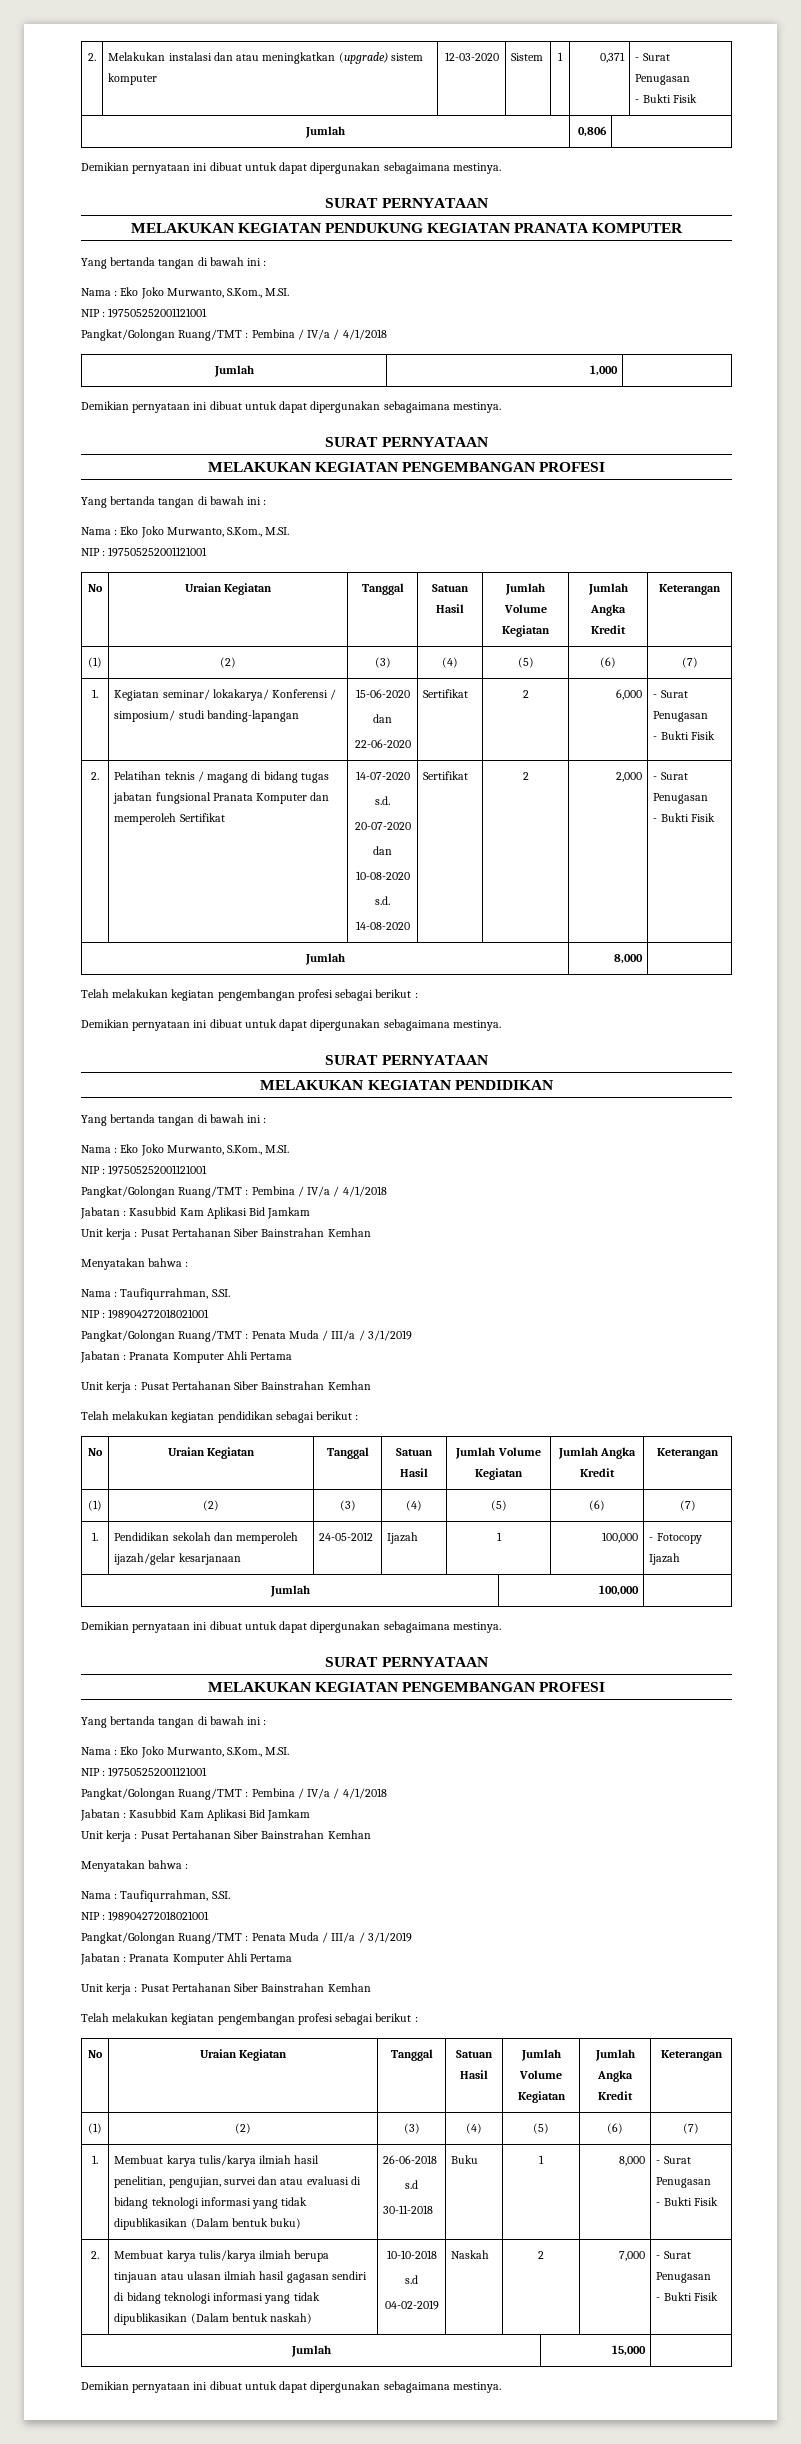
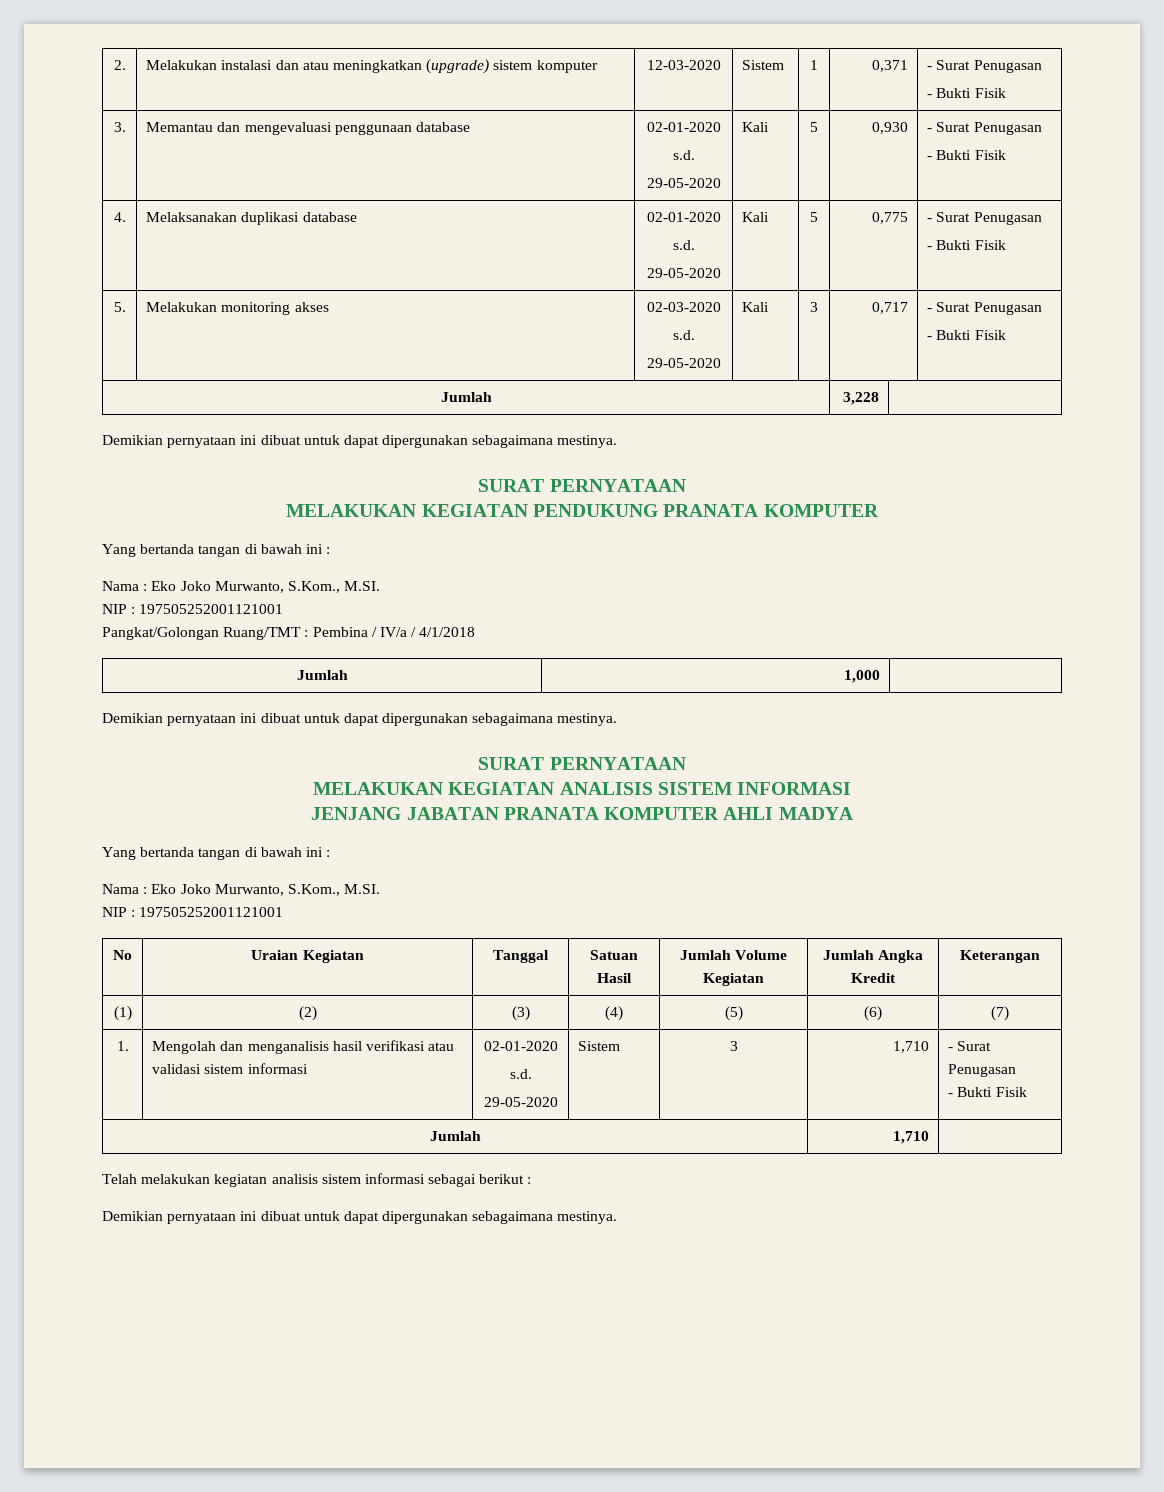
[305,126,345,138] [577,126,607,137] // Jumlah | 0,806 -> [113,122,126,132] [146,122,470,135] [646,122,721,132] [672,150,695,160] [646,178,721,188] [742,122,770,132] [810,122,818,132] [871,122,908,134] [927,122,1042,135] [927,150,1006,160] [113,212,126,222] [146,212,357,225] [646,212,721,222] [672,240,695,250] [646,268,721,278] [742,212,770,222] [810,212,818,222] [871,212,908,224] [927,212,1042,225] [927,240,1006,250] [113,302,126,312] [146,302,329,315] [646,302,721,312] [672,330,695,340] [646,358,721,368] [742,302,770,312] [810,302,818,312] [871,302,908,314] [927,302,1042,315] [927,330,1006,340] [440,392,492,402] [842,392,879,405] // 3. | Memantau dan mengevaluasi penggunaan database | 02-01-2020 // s.d. // 29-05-2020 | Kali | 5 | 0,930 | - Surat Penugasan // - Bukti Fisik // 4. | Melaksanakan duplikasi database | 02-01-2020 // s.d. // 29-05-2020 | Kali | 5 | 0,775 | - Surat Penugasan // - Bukti Fisik // 5. | Melakukan monitoring akses | 02-03-2020 // s.d. // 29-05-2020 | Kali | 3 | 0,717 | - Surat Penugasan // - Bukti Fisik // Jumlah | 3,228
[427,223,511,233] KEGIATAN -> (658, 510) none
[402,462,606,472] PENGEMBANGAN PROFESI -> [559,782,852,795] [311,807,853,820] ANALISIS SISTEM INFORMASI // JENJANG JABATAN PRANATA KOMPUTER AHLI MADYA
[114,689,337,701] [114,710,299,722] [355,689,410,698] [373,714,392,723] [354,739,411,748] [423,689,469,698] [522,690,529,698] [615,689,642,700] [653,690,688,698] [653,711,709,722] [653,731,715,740] [91,772,99,780] [114,771,329,783] [113,792,330,804] [114,813,225,825] [355,771,410,780] [375,796,390,805] [354,822,411,830] [373,846,392,855] [355,871,410,880] [375,896,390,905] [355,921,410,930] [423,771,469,780] [522,772,529,780] [615,772,642,782] [653,772,688,780] [653,793,709,804] [653,813,715,822] [304,953,345,965] [613,954,643,964] [81,989,333,1001] Kegiatan seminar/ lokakarya/ Konferensi / simposium/ studi banding-lapangan | 15-06-2020 // dan // 22-06-2020 | Sertifikat | 2 | 6,000 | - Surat Penugasan // - Bukti Fisik // 2. | Pelatihan teknis / magang di bidang tugas jabatan fungsional Pranata Komputer dan memperoleh Sertifikat | 14-07-2020 // s.d. // 20-07-2020 // dan // 10-08-2020 // s.d. // 14-08-2020 | Sertifikat | 2 | 2,000 | - Surat Penugasan // - Bukti Fisik // Jumlah | 8,000 | // Telah melakukan kegiatan pengembangan profesi -> [152,1040,455,1054] [152,1063,308,1074] [483,1041,558,1051] [509,1069,532,1079] [483,1097,558,1107] [578,1041,621,1051] [729,1041,738,1051] [892,1041,929,1053] [948,1041,992,1051] [948,1064,1017,1077] [948,1087,1027,1097] [429,1131,481,1141] [892,1131,929,1144] [102,1173,425,1187] Mengolah dan menganalisis hasil verifikasi atau validasi sistem informasi | 02-01-2020 // s.d. // 29-05-2020 | Sistem | 3 | 1,710 | - Surat Penugasan // - Bukti Fisik // Jumlah | 1,710 | // Telah melakukan kegiatan analisis sistem informasi
[325,1055,488,1065] [260,1080,553,1090] [81,1114,267,1126] [81,1144,290,1156] [81,1165,208,1175] [81,1186,387,1198] [80,1207,311,1219] [81,1228,371,1240] [81,1258,189,1270] [81,1288,230,1300] [81,1309,210,1319] [81,1330,412,1342] [80,1351,293,1363] [81,1381,371,1393] [81,1411,359,1423] [88,1448,103,1456] [167,1447,256,1459] [326,1447,369,1459] [396,1448,433,1456] [400,1468,428,1477] [455,1447,541,1459] [475,1468,523,1480] [557,1447,637,1459] [580,1468,615,1477] [657,1448,719,1459] [88,1500,102,1511] [203,1500,219,1511] [339,1500,356,1511] [406,1500,422,1511] [490,1500,507,1511] [589,1500,605,1511] [679,1500,696,1511] [92,1532,98,1541] [114,1532,299,1544] [114,1553,241,1565] [319,1532,374,1541] [387,1532,419,1544] [496,1532,502,1541] [601,1532,638,1543] [649,1533,702,1544] [649,1553,681,1565] [269,1585,310,1597] [598,1585,639,1596] [81,1621,501,1633] [325,1657,488,1667] [207,1682,606,1692] [81,1716,267,1728] [81,1746,290,1758] [81,1767,208,1777] [81,1788,387,1800] [80,1809,311,1821] [81,1830,371,1842] [81,1860,189,1872] [81,1890,230,1902] [81,1911,210,1921] [81,1932,412,1944] [80,1953,293,1965] [81,1983,371,1995] [81,2013,418,2025] [88,2050,103,2058] [199,2049,288,2061] [390,2049,433,2061] [456,2050,493,2058] [460,2070,488,2079] [520,2049,561,2061] [519,2070,562,2079] [517,2091,566,2103] [594,2049,635,2061] [597,2070,633,2082] [598,2091,633,2100] [660,2050,723,2061] [88,2123,102,2134] [235,2123,251,2134] [403,2123,420,2134] [466,2123,482,2134] [533,2123,549,2134] [607,2123,623,2134] [683,2123,699,2134] [92,2155,98,2164] [114,2155,320,2167] [114,2176,361,2188] [114,2197,308,2209] [114,2218,302,2230] [383,2155,438,2164] [405,2180,418,2189] [383,2205,434,2214] [451,2155,479,2164] [539,2155,544,2164] [618,2156,645,2166] [656,2156,691,2164] [656,2177,712,2188] [656,2197,718,2206] [91,2251,99,2259] [114,2250,330,2262] [114,2271,367,2283] [114,2292,320,2304] [114,2313,313,2325] [386,2250,437,2259] [405,2275,418,2284] [384,2300,439,2310] [451,2250,490,2259] [538,2251,544,2259] [618,2251,645,2261] [656,2251,691,2259] [656,2272,712,2283] [656,2292,718,2301] [290,2345,331,2357] [611,2345,646,2356] [81,2381,501,2393] // SURAT PERNYATAAN // MELAKUKAN KEGIATAN PENDIDIKAN // Yang bertanda tangan di bawah ini : // Nama : Eko Joko Murwanto, S.Kom., M.SI. // NIP : 197505252001121001 // Pangkat/Golongan Ruang/TMT : Pembina / IV/a / 4/1/2018 // Jabatan : Kasubbid Kam Aplikasi Bid Jamkam // Unit kerja : Pusat Pertahanan Siber Bainstrahan Kemhan // Menyatakan bahwa : // Nama : Taufiqurrahman, S.SI. // NIP : 198904272018021001 // Pangkat/Golongan Ruang/TMT : Penata Muda / III/a / 3/1/2019 // Jabatan : Pranata Komputer Ahli Pertama // Unit kerja : Pusat Pertahanan Siber Bainstrahan Kemhan // Telah melakukan kegiatan pendidikan sebagai berikut : // No | Uraian Kegiatan | Tanggal | Satuan Hasil | Jumlah Volume Kegiatan | Jumlah Angka Kredit | Keterangan // (1) | (2) | (3) | (4) | (5) | (6) | (7) // 1. | Pendidikan sekolah dan memperoleh ijazah/gelar kesarjanaan | 24-05-2012 | Ijazah | 1 | 100,000 | - Fotocopy Ijazah // Jumlah | 100,000 | // Demikian pernyataan ini dibuat untuk dapat dipergunakan sebagaimana mestinya. // SURAT PERNYATAAN // MELAKUKAN KEGIATAN PENGEMBANGAN PROFESI // Yang bertanda tangan di bawah ini : // Nama : Eko Joko Murwanto, S.Kom., M.SI. // NIP : 197505252001121001 // Pangkat/Golongan Ruang/TMT : Pembina / IV/a / 4/1/2018 // Jabatan : Kasubbid Kam Aplikasi Bid Jamkam // Unit kerja : Pusat Pertahanan Siber Bainstrahan Kemhan // Menyatakan bahwa : // Nama : Taufiqurrahman, S.SI. // NIP : 198904272018021001 // Pangkat/Golongan Ruang/TMT : Penata Muda / III/a / 3/1/2019 // Jabatan : Pranata Komputer Ahli Pertama // Unit kerja : Pusat Pertahanan Siber Bainstrahan Kemhan // Telah melakukan kegiatan pengembangan profesi sebagai berikut : // No | Uraian Kegiatan | Tanggal | Satuan Hasil | Jumlah Volume Kegiatan | Jumlah Angka Kredit | Keterangan // (1) | (2) | (3) | (4) | (5) | (6) | (7) // 1. | Membuat karya tulis/karya ilmiah hasil penelitian, pengujian, survei dan atau evaluasi di bidang teknologi informasi yang tidak dipublikasikan (Dalam bentuk buku) | 26-06-2018 // s.d // 30-11-2018 | Buku | 1 | 8,000 | - Surat Penugasan // - Bukti Fisik // 2. | Membuat karya tulis/karya ilmiah berupa tinjauan atau ulasan ilmiah hasil gagasan sendiri di bidang teknologi informasi yang tidak dipublikasikan (Dalam bentuk naskah) | 10-10-2018 // s.d // 04-02-2019 | Naskah | 2 | 7,000 | - Surat Penugasan // - Bukti Fisik // Jumlah | 15,000 | // Demikian pernyataan ini dibuat untuk dapat dipergunakan sebagaimana mestinya. -> (618, 1217) none

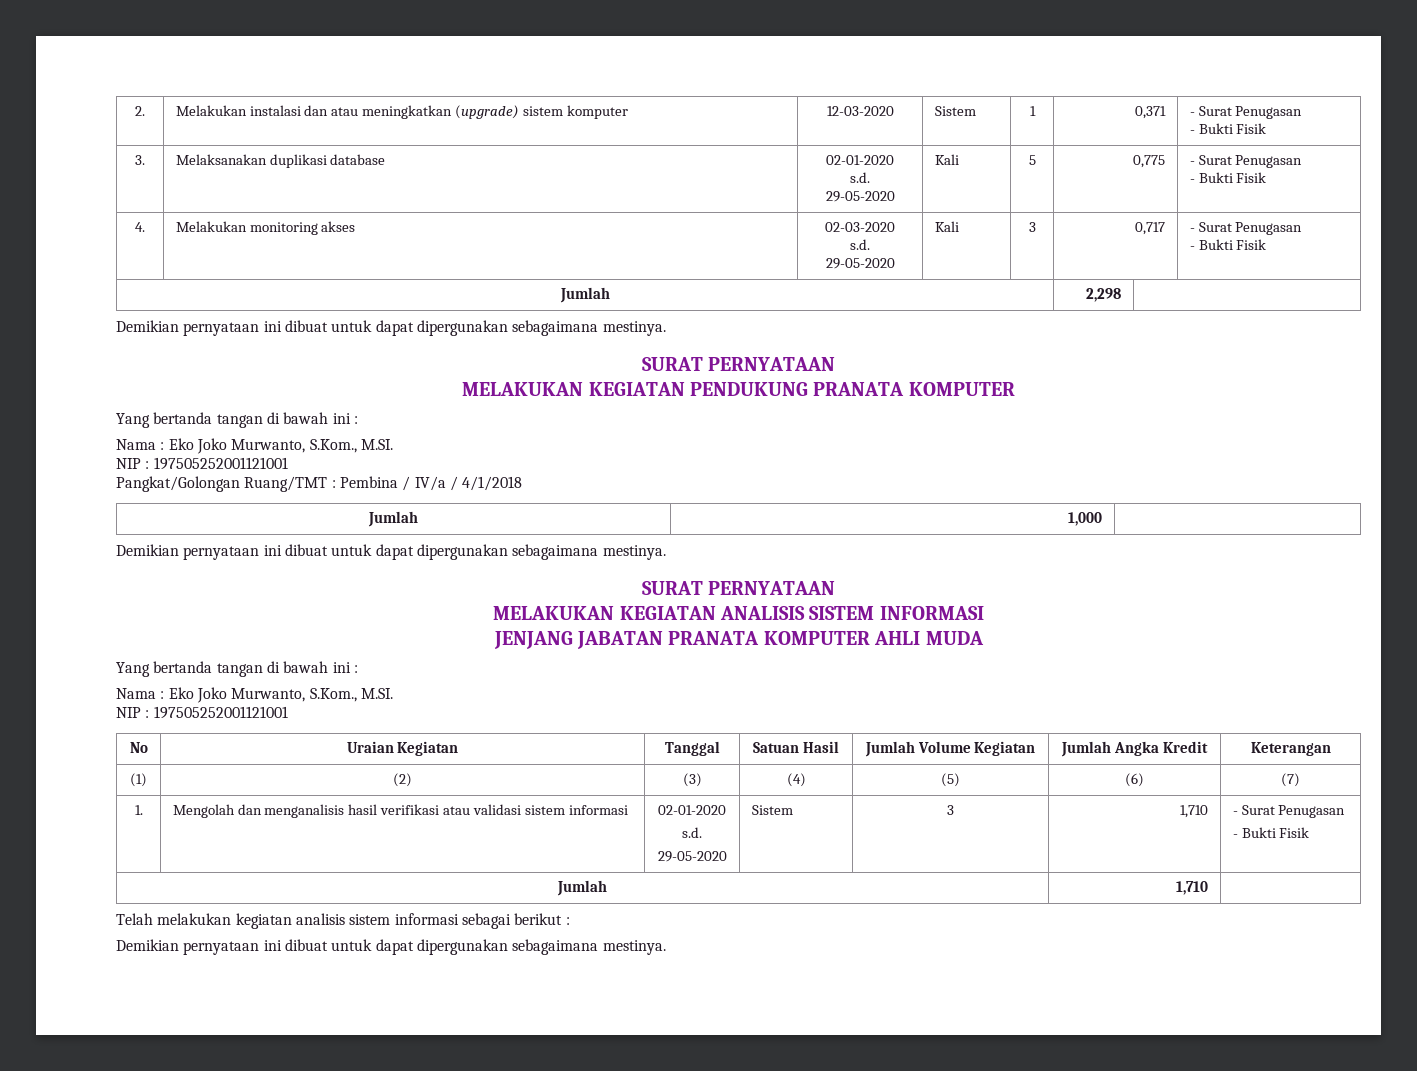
[146,122,470,135] [646,122,721,132] [672,150,695,160] [646,178,721,188] [742,122,770,132] [810,122,818,132] [871,122,908,134] [927,122,1042,135] [927,150,1006,160] [113,212,126,222] | Memantau dan mengevaluasi penggunaan database | 02-01-2020 // s.d. // 29-05-2020 | Kali | 5 | 0,930 | - Surat Penugasan // - Bukti Fisik // 4. -> (145, 160) none
[113,302,126,312] 5. -> [135,222,145,232] 4.
[842,392,879,405] 3,228 -> [1086,288,1122,302] 2,298
[778,807,853,820] MADYA -> [925,631,984,645] MUDA

